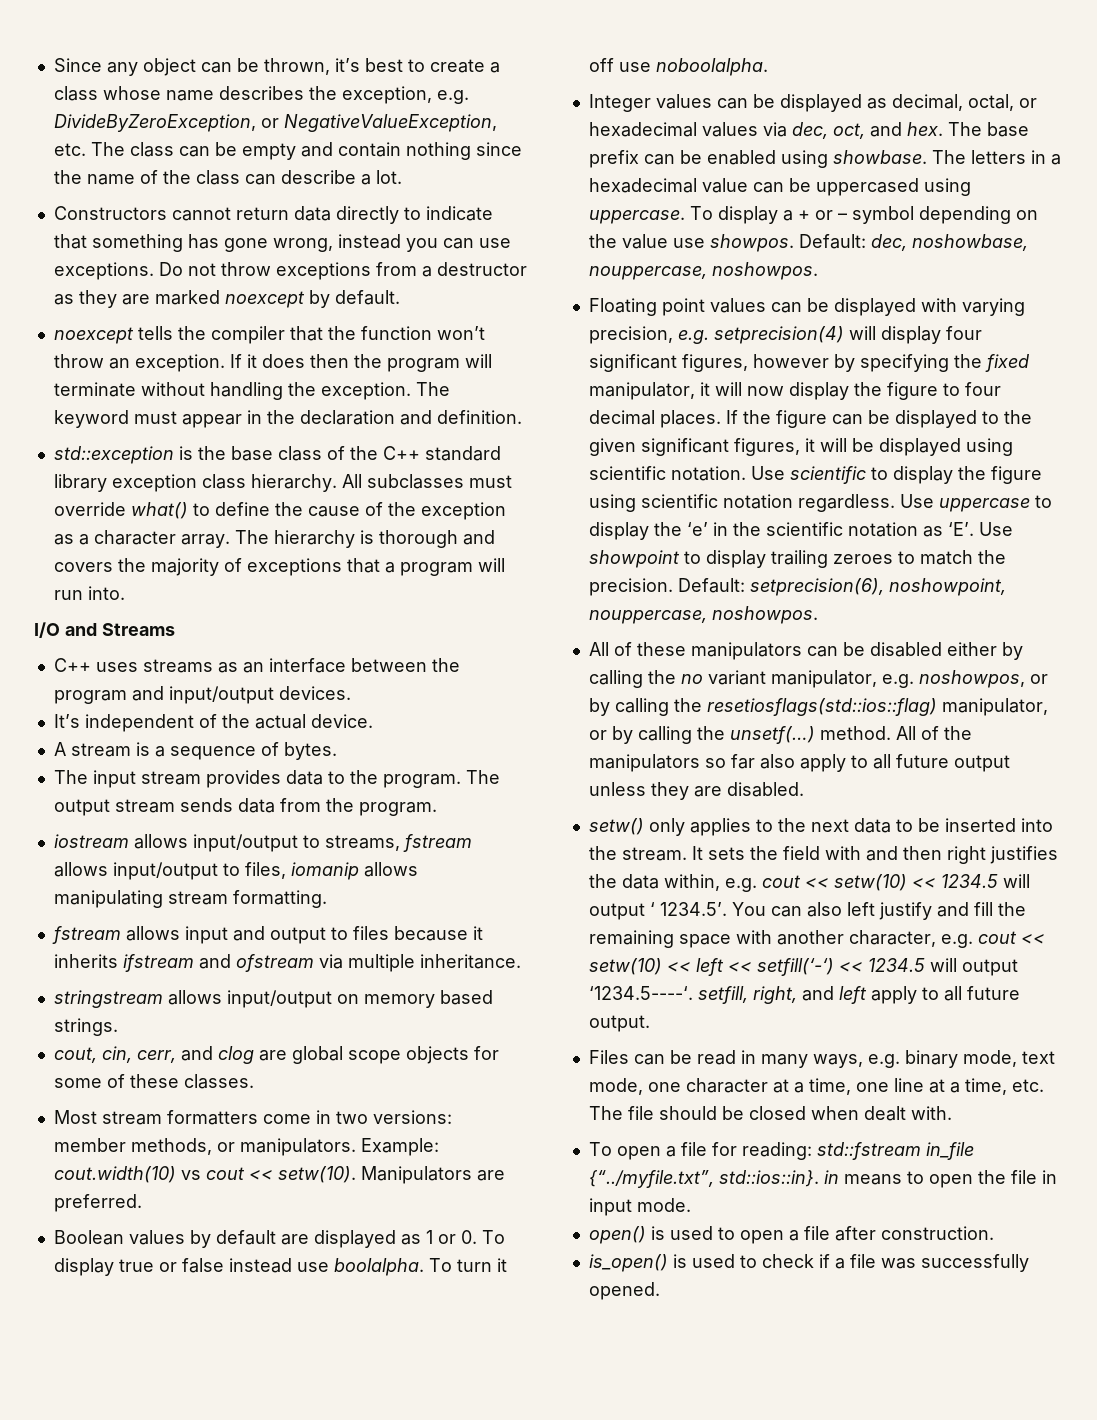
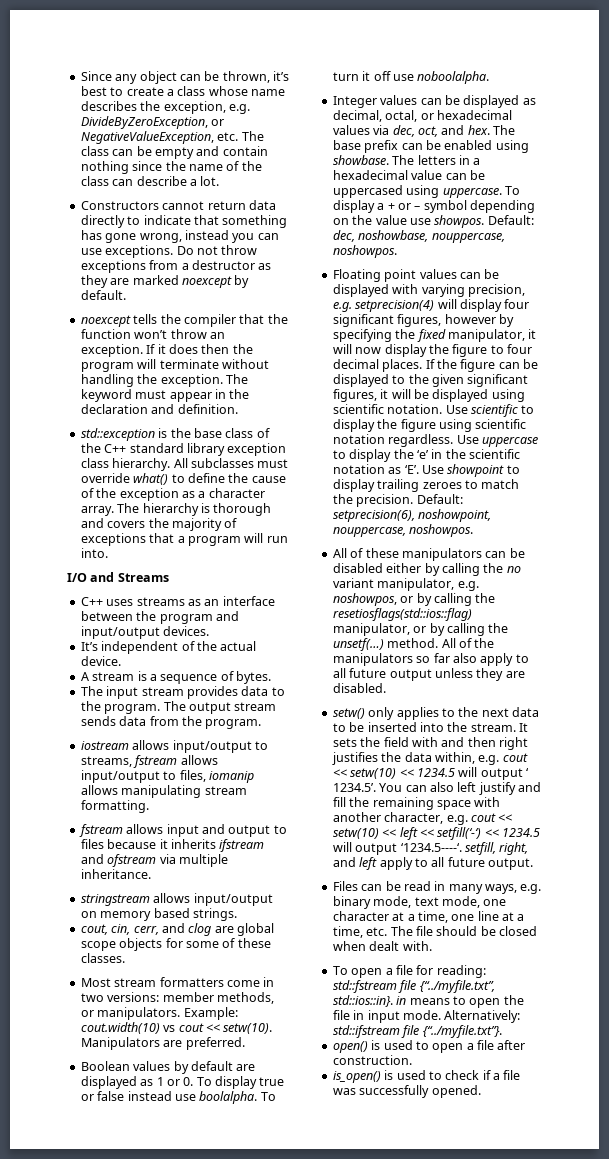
[925,1142,974,1160] in_file -> [398,980,417,993] file
(691, 1205) none -> [444,1010,521,1023] [332,1025,502,1038] Alternatively: std::ifstream file {“../myfile.txt”}.

